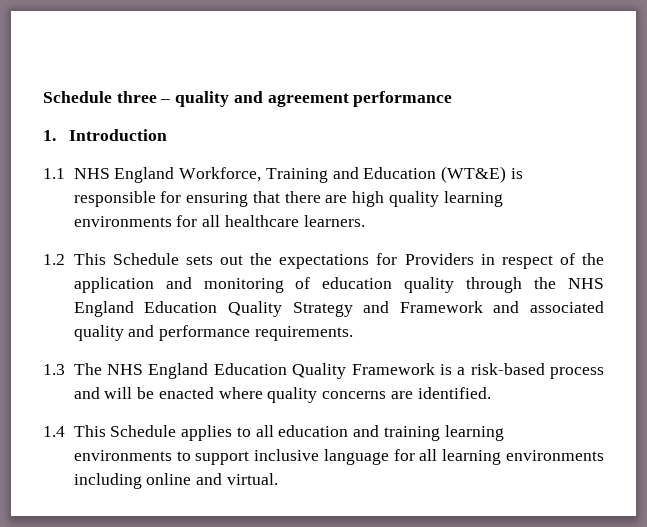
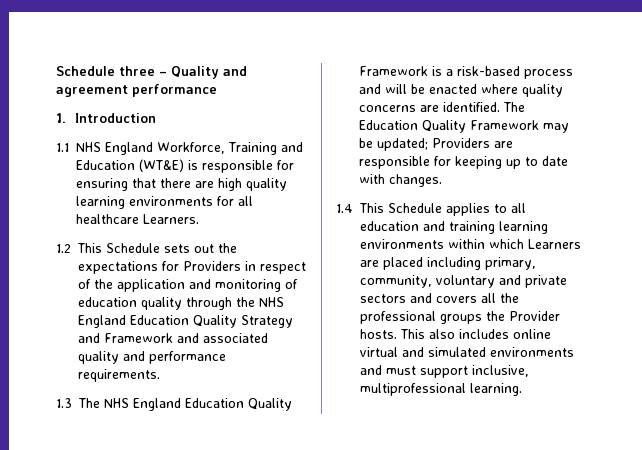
[175,91,230,107] quality -> [171,66,219,79] Quality
[303,215,365,227] learners. -> [143,214,199,224] Learners.
(491, 393) none -> [503,102,525,112] [359,120,569,133] [359,138,513,151] [359,156,568,169] [359,174,442,187] The Education Quality Framework may be updated; Providers are responsible for keeping up to date with changes.
[176,449,604,465] [73,473,278,489] to support inclusive language for all learning environments including online and virtual. -> [448,239,581,249] [360,257,536,270] [360,275,567,288] [360,293,519,303] [360,311,560,324] [360,329,551,339] [360,347,574,357] [360,365,529,378] [360,383,522,396] within which Learners are placed including primary, community, voluntary and private sectors and covers all the professional groups the Provider hosts. This also includes online virtual and simulated environments and must support inclusive, multiprofessional learning.

